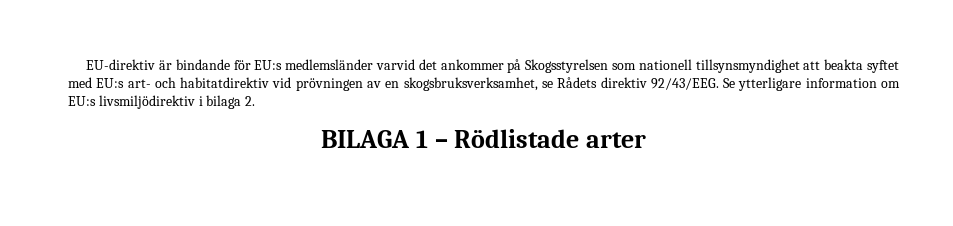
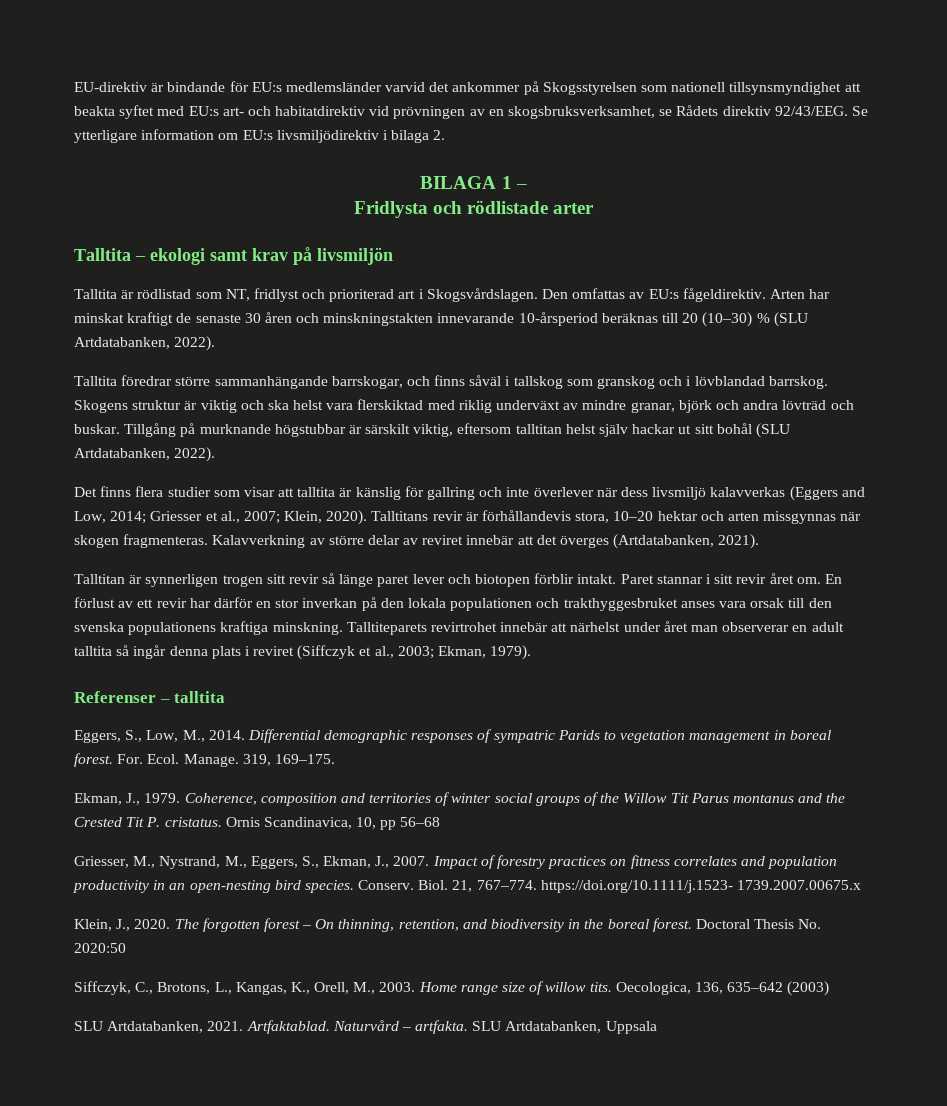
[454,129,647,148] Rödlistade arter -> [353,200,595,218] [74,247,393,265] [74,288,831,302] [74,312,808,327] [74,336,216,351] [74,375,828,389] [74,399,854,413] [74,423,790,438] [74,447,216,462] [74,486,865,501] [74,510,862,525] [74,534,760,549] [74,573,842,587] [74,597,832,611] [74,621,844,635] [74,645,532,660] [74,691,226,703] [74,729,831,743] [74,753,335,767] [74,792,846,806] [74,817,441,830] [74,855,838,869] [73,880,862,893] [74,918,822,932] [74,943,126,953] [74,981,830,996] [74,1020,657,1034] // Fridlysta och rödlistade arter // Talltita – ekologi samt krav på livsmiljön // Talltita är rödlistad som NT, fridlyst och prioriterad art i Skogsvårdslagen. Den omfattas av EU:s fågeldirektiv. Arten har minskat kraftigt de senaste 30 åren och minskningstakten innevarande 10-årsperiod beräknas till 20 (10–30) % (SLU Artdatabanken, 2022). // Talltita föredrar större sammanhängande barrskogar, och finns såväl i tallskog som granskog och i lövblandad barrskog. Skogens struktur är viktig och ska helst vara flerskiktad med riklig underväxt av mindre granar, björk och andra lövträd och buskar. Tillgång på murknande högstubbar är särskilt viktig, eftersom talltitan helst själv hackar ut sitt bohål (SLU Artdatabanken, 2022). // Det finns flera studier som visar att talltita är känslig för gallring och inte överlever när dess livsmiljö kalavverkas (Eggers and Low, 2014; Griesser et al., 2007; Klein, 2020). Talltitans revir är förhållandevis stora, 10–20 hektar och arten missgynnas när skogen fragmenteras. Kalavverkning av större delar av reviret innebär att det överges (Artdatabanken, 2021). // Talltitan är synnerligen trogen sitt revir så länge paret lever och biotopen förblir intakt. Paret stannar i sitt revir året om. En förlust av ett revir har därför en stor inverkan på den lokala populationen och trakthyggesbruket anses vara orsak till den svenska populationens kraftiga minskning. Talltiteparets revirtrohet innebär att närhelst under året man observerar en adult talltita så ingår denna plats i reviret (Siffczyk et al., 2003; Ekman, 1979). // Referenser – talltita // Eggers, S., Low, M., 2014. Differential demographic responses of sympatric Parids to vegetation management in boreal forest. For. Ecol. Manage. 319, 169–175. // Ekman, J., 1979. Coherence, composition and territories of winter social groups of the Willow Tit Parus montanus and the Crested Tit P. cristatus. Ornis Scandinavica, 10, pp 56–68 // Griesser, M., Nystrand, M., Eggers, S., Ekman, J., 2007. Impact of forestry practices on fitness correlates and population productivity in an open-nesting bird species. Conserv. Biol. 21, 767–774. https://doi.org/10.1111/j.1523- 1739.2007.00675.x // Klein, J., 2020. The forgotten forest – On thinning, retention, and biodiversity in the boreal forest. Doctoral Thesis No. 2020:50 // Siffczyk, C., Brotons, L., Kangas, K., Orell, M., 2003. Home range size of willow tits. Oecologica, 136, 635–642 (2003) // SLU Artdatabanken, 2021. Artfaktablad. Naturvård – artfakta. SLU Artdatabanken, Uppsala

